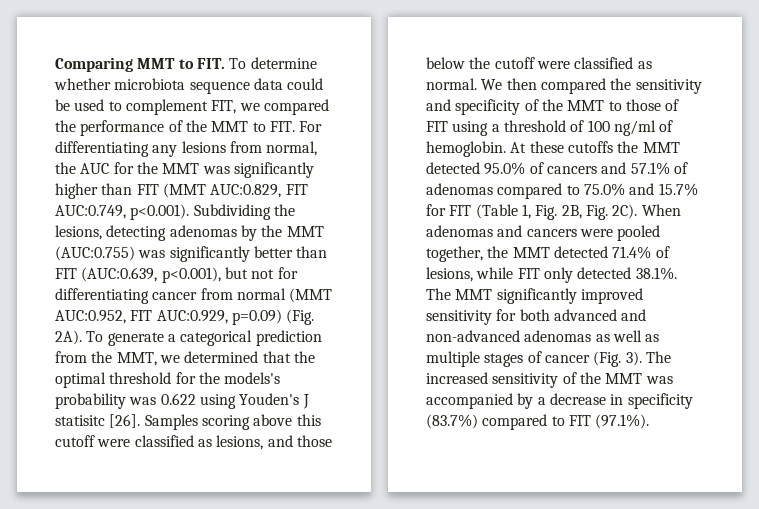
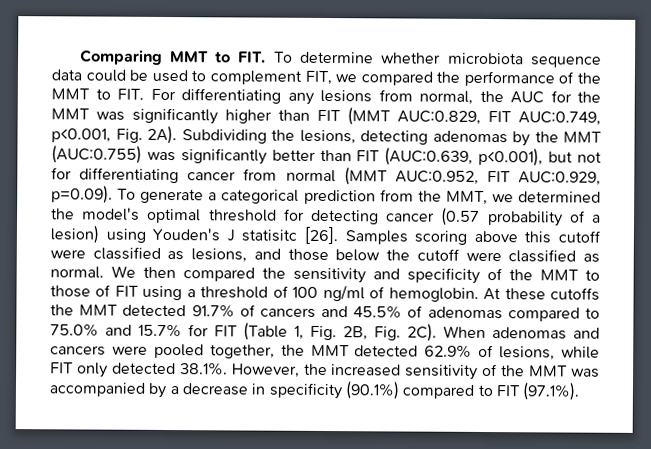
[130,204,190,220] p<0.001). -> [51,125,177,145] p<0.001, Fig. 2A).
[231,309,315,325] [55,330,82,345] p=0.09) (Fig. 2A). -> [51,185,113,204] p=0.09).
[262,351,315,363] that the -> [51,207,141,221] the model's
[198,372,281,384] [55,393,196,409] the models's probability was 0.622 -> [311,207,601,227] [50,225,99,244] detecting cancer (0.57 probability of a lesion)
[484,162,526,175] 95.0% -> [191,304,235,318] 91.7%
[630,162,670,175] 57.1% -> [353,305,403,319] 45.5%
[612,246,652,259] 71.4% -> [424,344,473,358] 62.9%
[426,288,643,304] [426,309,647,325] [426,330,660,342] [426,351,671,367] The MMT significantly improved sensitivity for both advanced and non-advanced adenomas as well as multiple stages of cancer (Fig. 3). The -> [231,363,328,378] However, the
[426,414,478,429] (83.7%) -> [344,381,400,400] (90.1%)

